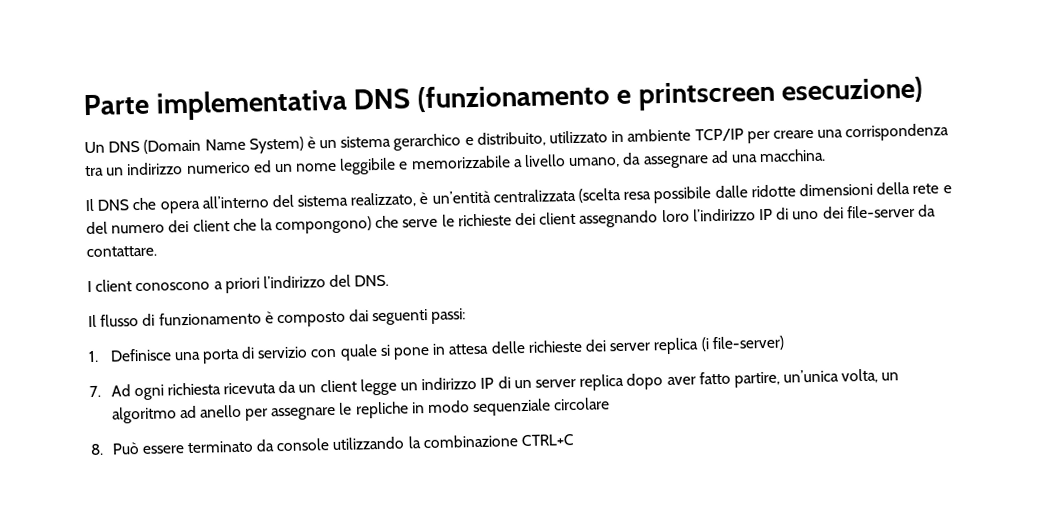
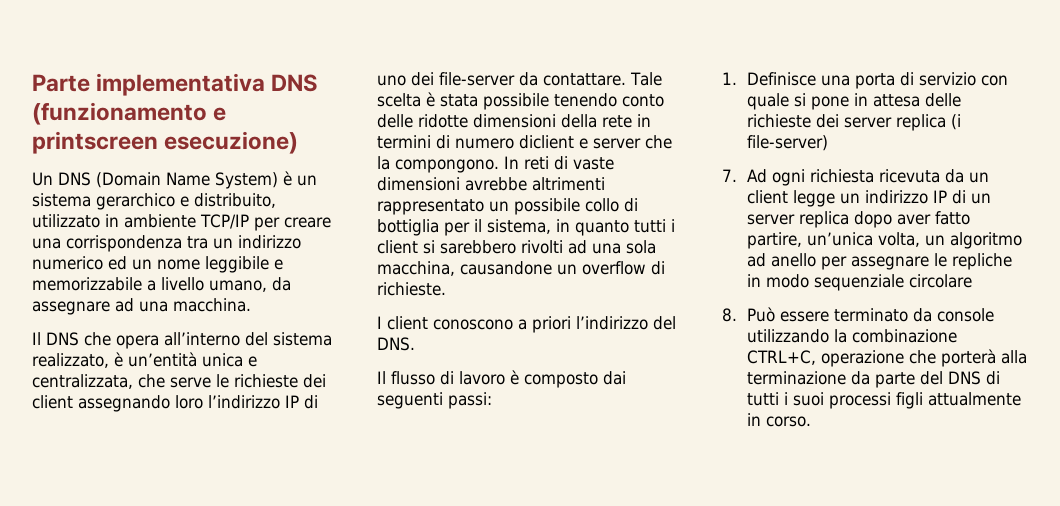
[492,181,952,204] [86,216,373,235] centralizzata (scelta resa possibile dalle ridotte dimensioni della rete e del numero dei client che la compongono) -> [202,353,257,367] [32,374,133,389] unica e centralizzata,
(157, 251) none -> [630,72,662,86] [377,92,664,110] [377,114,651,128] [377,135,672,149] [377,156,614,173] [377,177,605,191] [377,198,638,215] [377,219,675,236] [377,240,656,254] [377,261,665,276] [377,282,446,296] Tale scelta è stata possibile tenendo conto delle ridotte dimensioni della rete in termini di numero diclient e server che la compongono. In reti di vaste dimensioni avrebbe altrimenti rappresentato un possibile collo di bottiglia per il sistema, in quanto tutti i client si sarebbero rivolti ad una sola macchina, causandone un overflow di richieste.
[158,311,262,326] funzionamento -> [459,371,505,385] lavoro
[521,433,575,447] CTRL+C -> [746,349,1027,367] [746,371,1000,388] [746,392,1021,409] [746,413,811,427] CTRL+C, operazione che porterà alla terminazione da parte del DNS di tutti i suoi processi figli attualmente in corso.

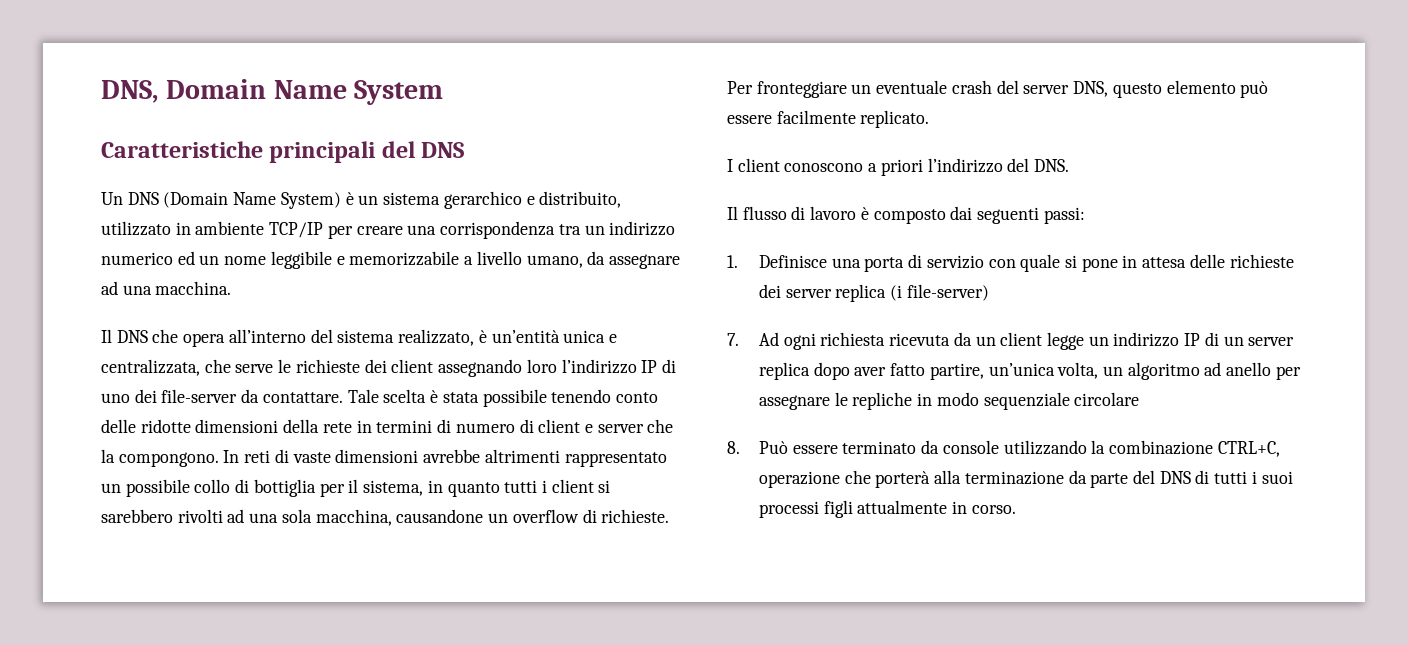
[32,73,318,96] [32,102,227,125] [32,131,299,154] Parte implementativa DNS (funzionamento e printscreen esecuzione) -> [101,79,444,105] [101,141,465,163] DNS, Domain Name System // Caratteristiche principali del DNS
[519,135,574,149] diclient -> [519,419,581,433] di client
(446, 289) none -> [727,80,1269,98] [727,110,930,128] Per fronteggiare un eventuale crash del server DNS, questo elemento può essere facilmente replicato.

